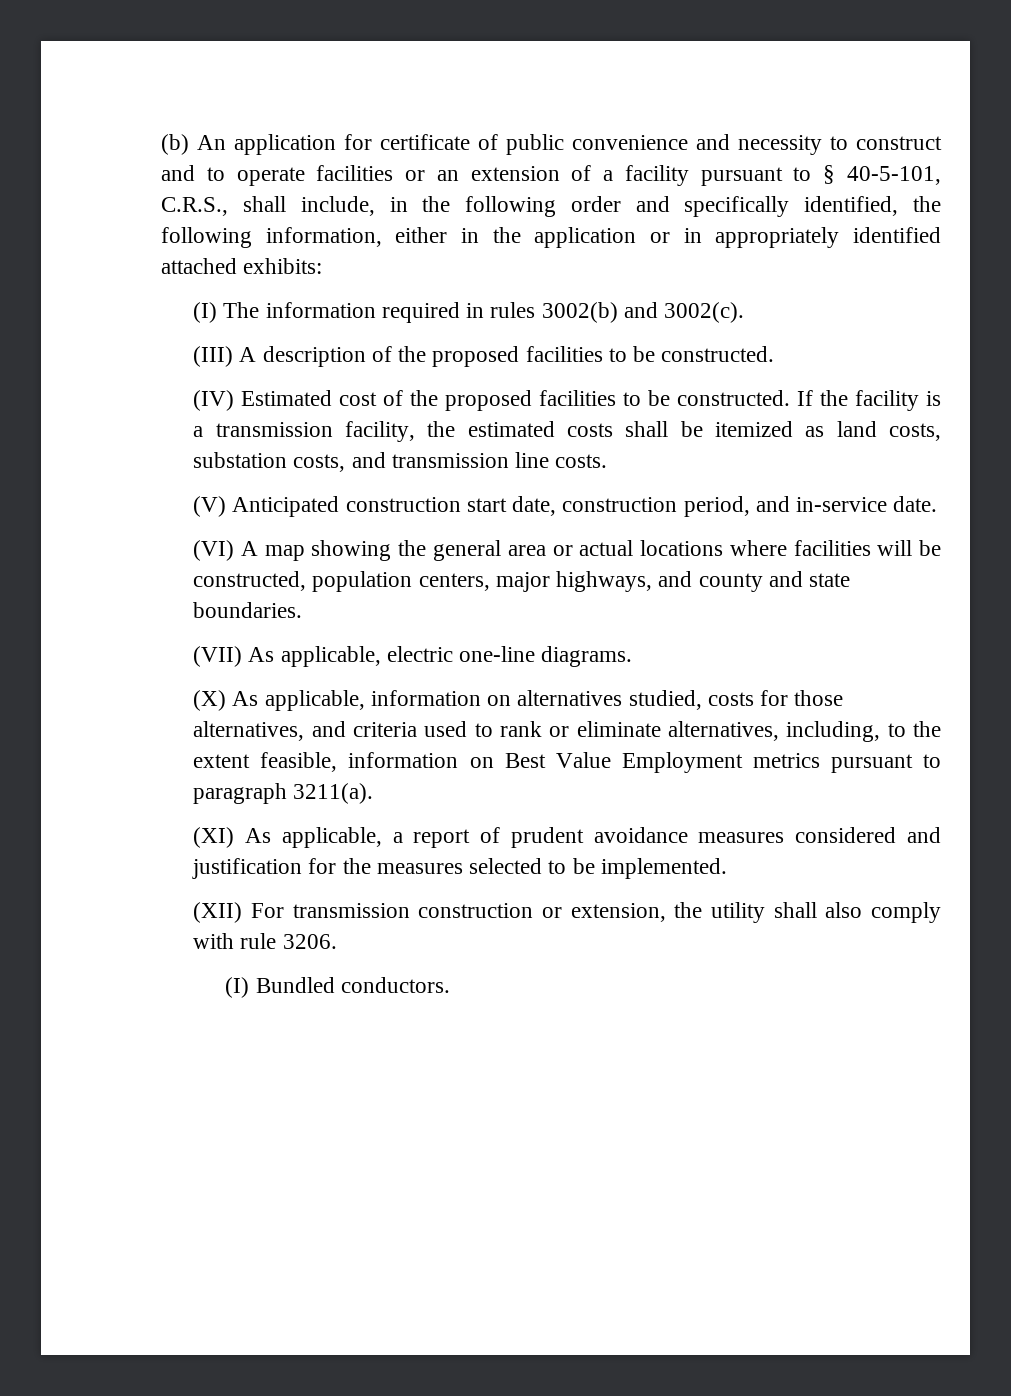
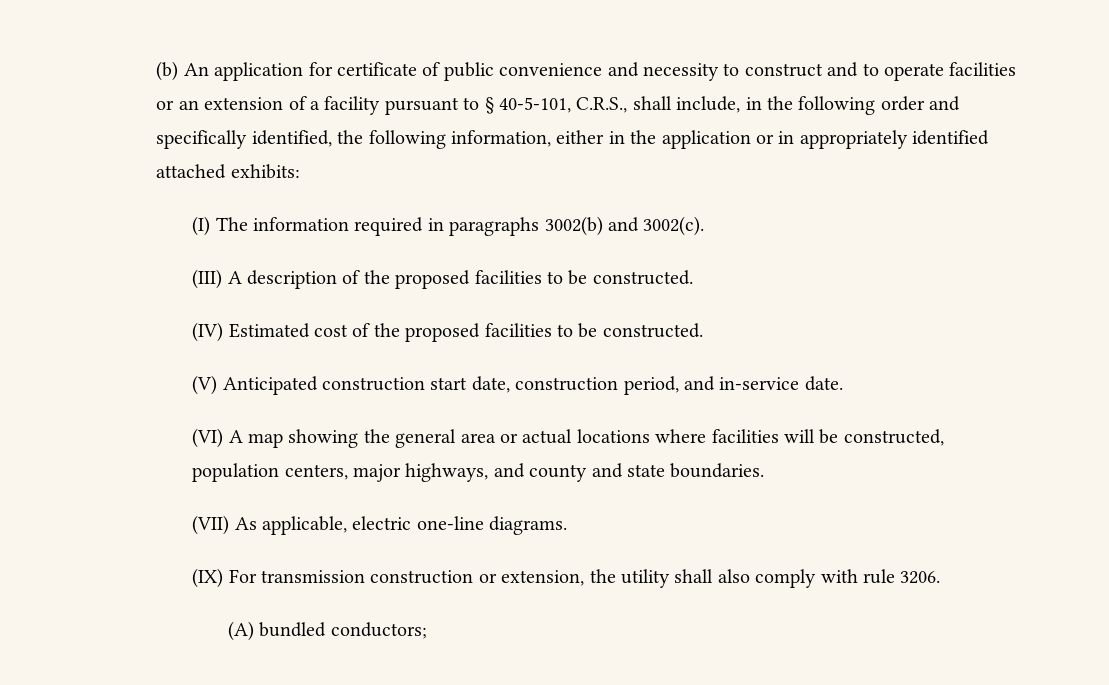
[490,302,536,318] rules -> [449,217,540,236] paragraphs
[797,390,941,411] [193,421,941,442] [193,452,608,472] If the facility is a transmission facility, the estimated costs shall be itemized as land costs, substation costs, and transmission line costs. -> (703, 330) none
[193,690,844,711] [193,721,941,742] [193,752,941,773] [193,783,374,804] [193,827,941,848] [192,858,727,879] [193,902,243,923] (X) As applicable, information on alternatives studied, costs for those alternatives, and criteria used to rank or eliminate alternatives, including, to the extent feasible, information on Best Value Employment metrics pursuant to paragraph 3211(a). // (XI) As applicable, a report of prudent avoidance measures considered and justification for the measures selected to be implemented. // (XII) -> [192,568,224,588] (IX)
[225,977,450,998] (I) Bundled conductors. -> [227,621,427,641] (A) bundled conductors;

